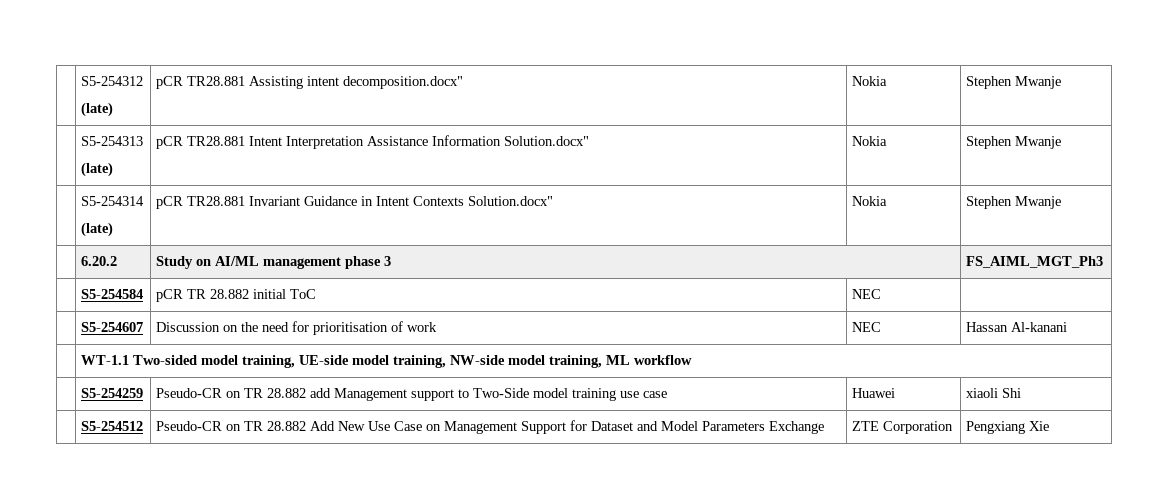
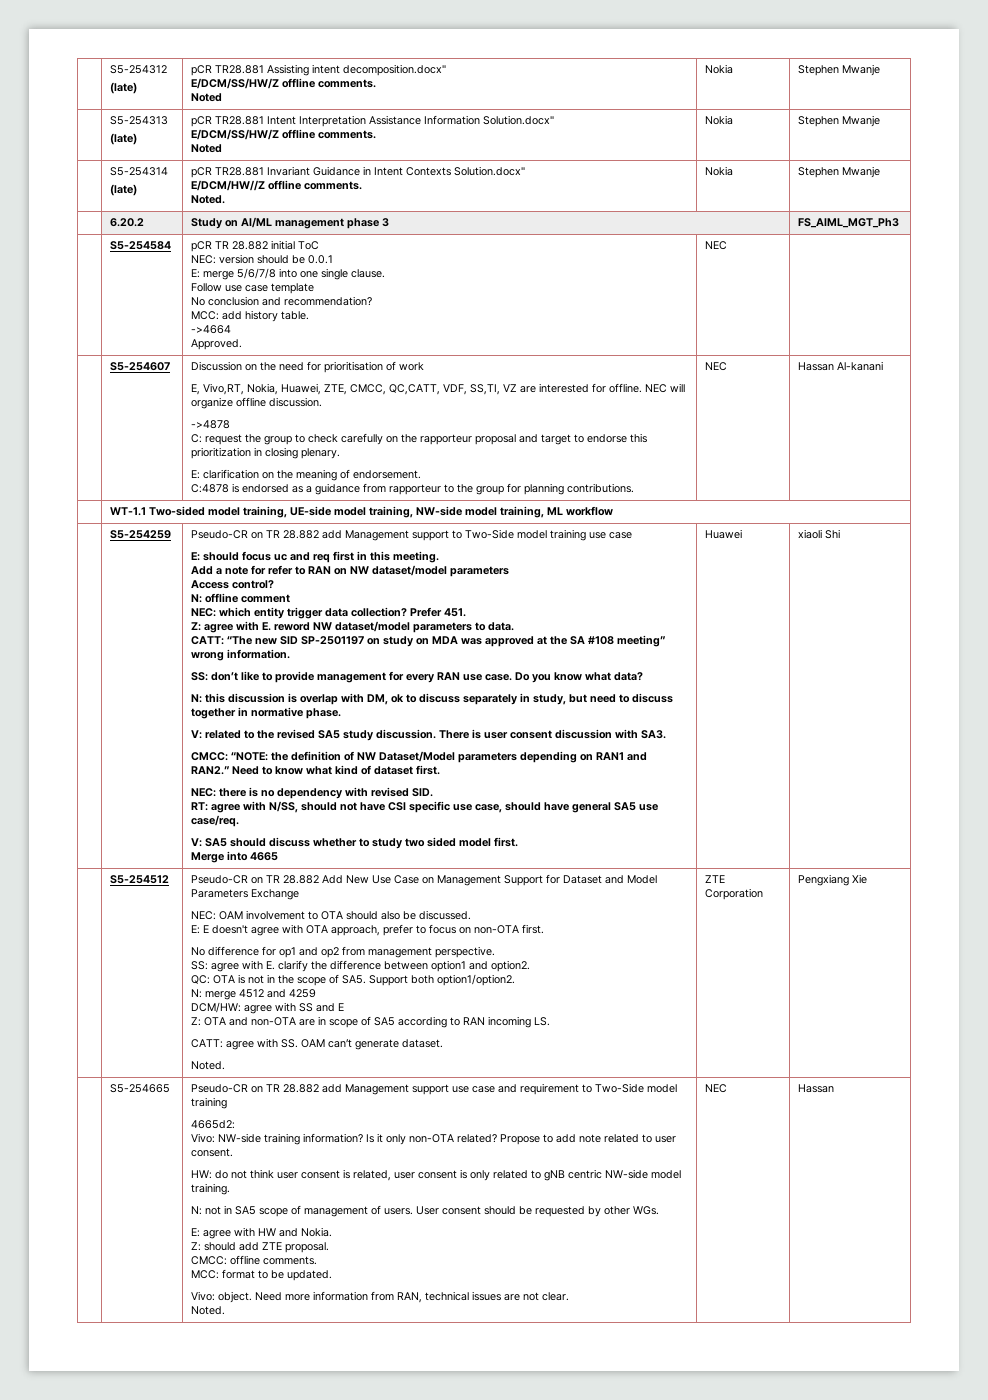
(464, 82) none -> [191,78,377,89] [191,93,223,102] // E/DCM/SS/HW/Z offline comments. // Noted
(590, 141) none -> [191,129,377,140] [191,144,223,153] // E/DCM/SS/HW/Z offline comments. // Noted
(554, 201) none -> [191,180,363,191] [191,195,226,204] // E/DCM/HW//Z offline comments. // Noted.
(317, 294) none -> [191,254,334,264] [191,268,386,280] [191,283,315,294] [191,296,373,306] [191,310,310,322] [191,325,232,334] [191,339,243,350] // NEC: version should be 0.0.1 // E: merge 5/6/7/8 into one single clause. // Follow use case template // No conclusion and recommendation? // MCC: add history table. // ->4664 // Approved.
(438, 327) none -> [191,383,686,395] [191,397,323,409] [191,420,231,429] [191,433,648,445] [191,447,341,459] [191,469,422,481] [191,483,635,495] // E, Vivo,RT, Nokia, Huawei, ZTE, CMCC, QC,CATT, VDF, SS,TI, VZ are interested for offline. NEC will organize offline discussion. // ->4878 // C: request the group to check carefully on the rapporteur proposal and target to endorse this prioritization in closing plenary. // E: clarification on the meaning of endorsement. // C:4878 is endorsed as a guidance from rapporteur to the group for planning contributions.
(668, 394) none -> [191,551,440,563] [191,565,510,577] [191,580,275,589] [191,593,291,603] [191,607,467,619] [191,621,515,633] [191,635,667,647] [191,649,291,661] [191,671,644,683] [191,693,674,705] [191,707,342,719] [191,729,667,741] [191,751,648,763] [191,765,441,775] [191,787,434,799] [191,801,659,813] [191,815,240,827] [191,837,519,849] [191,851,279,863] // E: should focus uc and req first in this meeting. // Add a note for refer to RAN on NW dataset/model parameters // Access control? // N: offline comment // NEC: which entity trigger data collection? Prefer 451. // Z: agree with E. reword NW dataset/model parameters to data. // CATT: “The new SID SP-2501197 on study on MDA was approved at the SA #108 meeting” wrong information. // SS: don’t like to provide management for every RAN use case. Do you know what data? // N: this discussion is overlap with DM, ok to discuss separately in study, but need to discuss together in normative phase. // V: related to the revised SA5 study discussion. There is user consent discussion with SA3. // CMCC: “NOTE: the definition of NW Dataset/Model parameters depending on RAN1 and RAN2.” Need to know what kind of dataset first. // NEC: there is no dependency with revised SID. // RT: agree with N/SS, should not have CSI specific use case, should have general SA5 use case/req. // V: SA5 should discuss whether to study two sided model first. // Merge into 4665
[852,421,954,434] [966,421,1050,434] | ZTE Corporation | Pengxiang Xie -> [191,910,472,920] [191,924,545,936] [191,946,496,958] [191,960,531,972] [191,974,516,986] [191,989,317,1000] [191,1002,345,1014] [191,1016,551,1028] [191,1038,444,1050] [191,1061,226,1070] [705,875,726,883] [705,888,764,900] [798,874,868,886] [110,1084,171,1093] [191,1083,678,1095] [191,1097,228,1109] [191,1120,236,1129] [191,1133,677,1145] [191,1148,234,1157] [191,1169,682,1181] [191,1183,231,1195] [191,1205,660,1217] [191,1227,333,1239] [191,1242,330,1253] [191,1255,318,1265] [191,1269,333,1281] [191,1291,570,1303] [191,1306,226,1315] [705,1084,728,1093] [798,1084,835,1093] // NEC: OAM involvement to OTA should also be discussed. // E: E doesn't agree with OTA approach, prefer to focus on non-OTA first. // No difference for op1 and op2 from management perspective. // SS: agree with E. clarify the difference between option1 and option2. // QC: OTA is not in the scope of SA5. Support both option1/option2. // N: merge 4512 and 4259 // DCM/HW: agree with SS and E // Z: OTA and non-OTA are in scope of SA5 according to RAN incoming LS. // CATT: agree with SS. OAM can’t generate dataset. // Noted. | ZTE Corporation | Pengxiang Xie // | S5-254665 | Pseudo-CR on TR 28.882 add Management support use case and requirement to Two-Side model training // 4665d2: // Vivo: NW-side training information? Is it only non-OTA related? Propose to add note related to user consent. // HW: do not think user consent is related, user consent is only related to gNB centric NW-side model training. // N: not in SA5 scope of management of users. User consent should be requested by other WGs. // E: agree with HW and Nokia. // Z: should add ZTE proposal. // CMCC: offline comments. // MCC: format to be updated. // Vivo: object. Need more information from RAN, technical issues are not clear. // Noted. | NEC | Hassan

